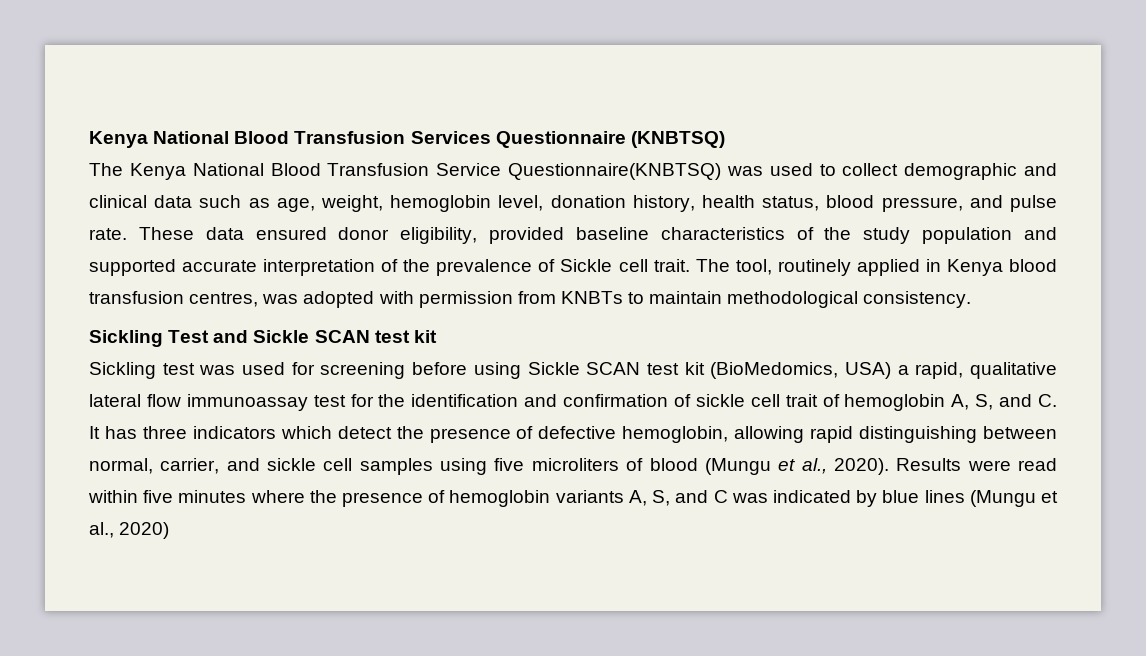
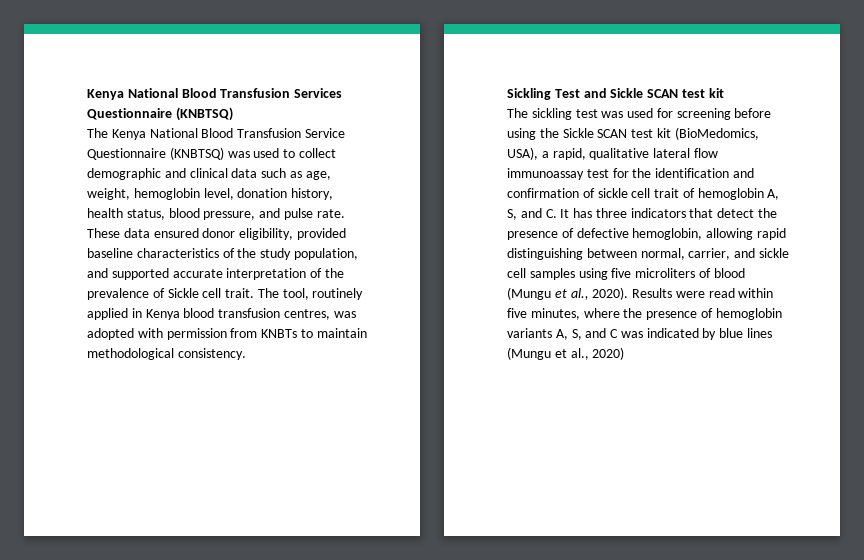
[508,163,721,180] Questionnaire(KNBTSQ) -> [87,147,224,160] Questionnaire (KNBTSQ)
[922,227,1013,244] population -> [293,248,358,260] population,
[89,362,156,379] Sickling -> [507,108,572,120] The sickling
(521, 370) none -> [539,128,559,138] the
[844,362,891,379] USA) -> [507,147,538,160] USA),
[280,426,332,439] which -> [689,208,714,218] that
[178,490,247,503] minutes -> [530,308,580,320] minutes,

